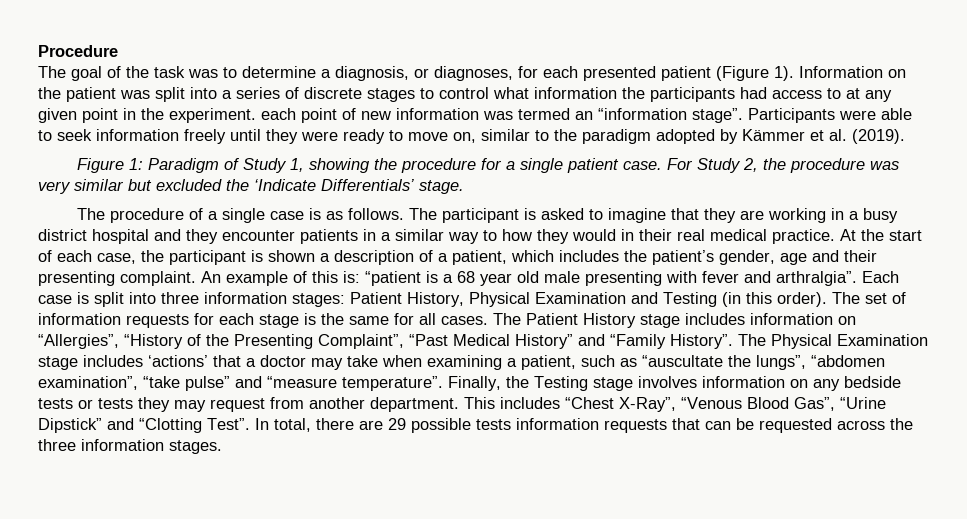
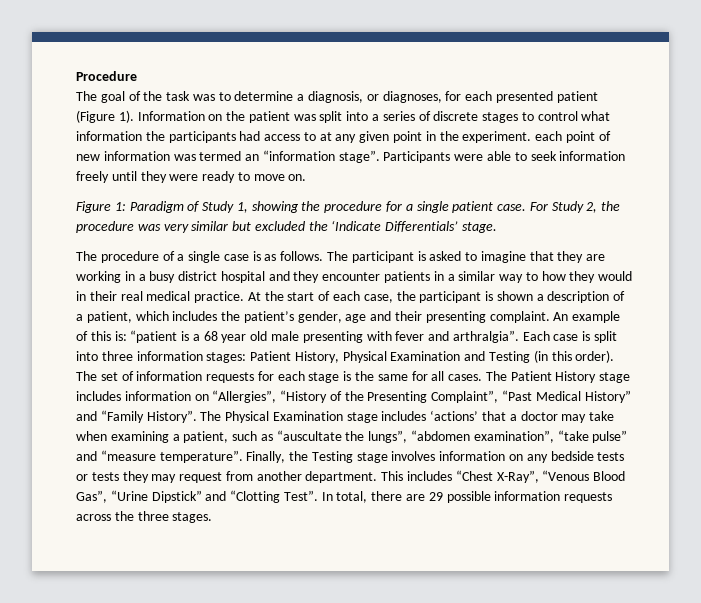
[453,129,905,144] on, similar to the paradigm adopted by Kämmer et al. (2019). -> [288,174,307,181] on.
[476,418,832,433] tests information requests that can be requested -> [494,491,613,503] information requests
[81,439,164,451] information -> (169, 516) none

